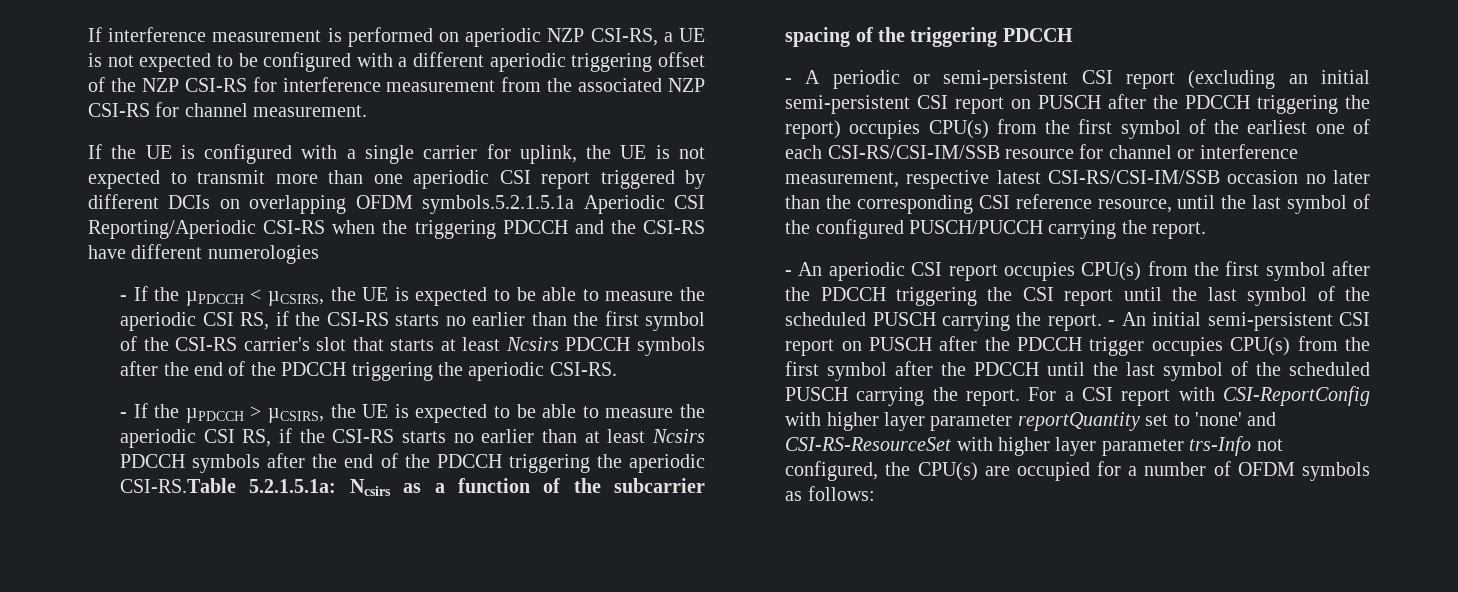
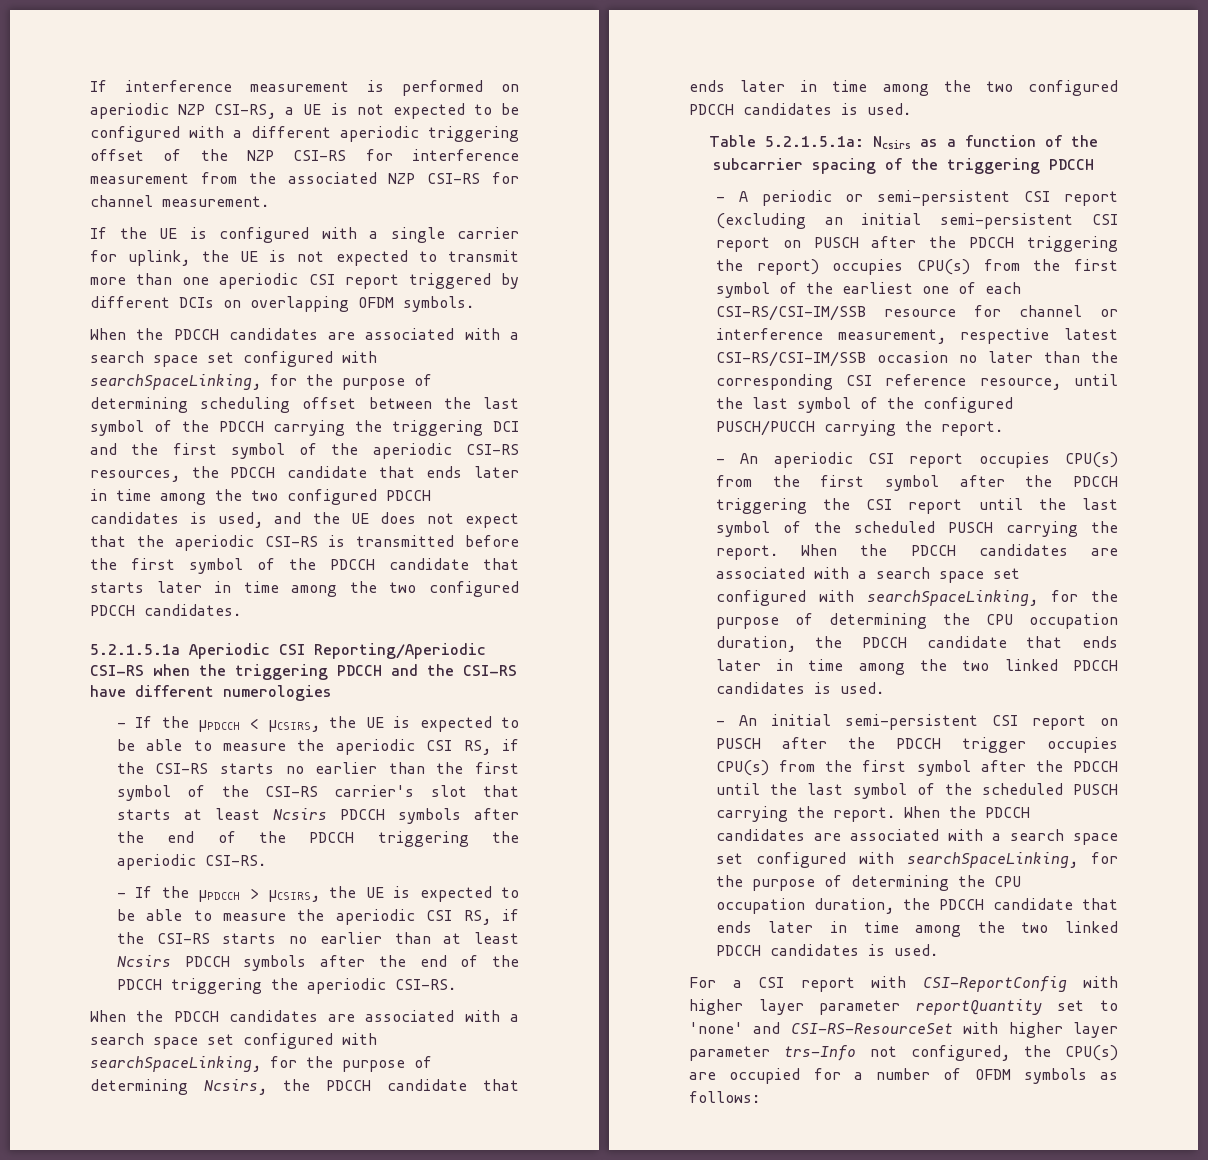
[422,195,575,214] symbols.5.2.1.5.1a -> [403,296,474,312] [90,328,519,340] [90,351,377,367] [90,374,432,390] [90,397,519,413] [90,420,519,436] [90,443,519,459] [90,466,519,482] [90,489,431,505] [90,512,519,528] [90,535,519,551] [90,558,519,574] [90,581,519,597] [90,604,241,616] [90,644,180,655] symbols. // When the PDCCH candidates are associated with a search space set configured with searchSpaceLinking, for the purpose of determining scheduling offset between the last symbol of the PDCCH carrying the triggering DCI and the first symbol of the aperiodic CSI-RS resources, the PDCCH candidate that ends later in time among the two configured PDCCH candidates is used, and the UE does not expect that the aperiodic CSI-RS is transmitted before the first symbol of the PDCCH candidate that starts later in time among the two configured PDCCH candidates. // 5.2.1.5.1a
[120,478,237,493] CSI-RS.Table -> [394,979,456,990] [90,1010,519,1022] [90,1033,377,1049] [90,1056,432,1072] [90,1079,519,1095] [689,80,1118,96] [689,103,911,115] [709,135,756,147] CSI-RS. // When the PDCCH candidates are associated with a search space set configured with searchSpaceLinking, for the purpose of determining Ncsirs, the PDCCH candidate that ends later in time among the two configured PDCCH candidates is used. // Table
(1102, 322) none -> [801,544,1118,556] [715,567,1020,583] [715,590,1118,606] [715,613,1118,629] [715,636,1118,652] [715,659,1118,675] [715,682,884,694] When the PDCCH candidates are associated with a search space set configured with searchSpaceLinking, for the purpose of determining the CPU occupation duration, the PDCCH candidate that ends later in time among the two linked PDCCH candidates is used. //
(1021, 397) none -> [903,806,1030,818] [715,829,1118,845] [715,852,1118,868] [715,875,1021,891] [715,898,1118,914] [715,921,1118,937] [715,944,938,956] When the PDCCH candidates are associated with a search space set configured with searchSpaceLinking, for the purpose of determining the CPU occupation duration, the PDCCH candidate that ends later in time among the two linked PDCCH candidates is used. //

